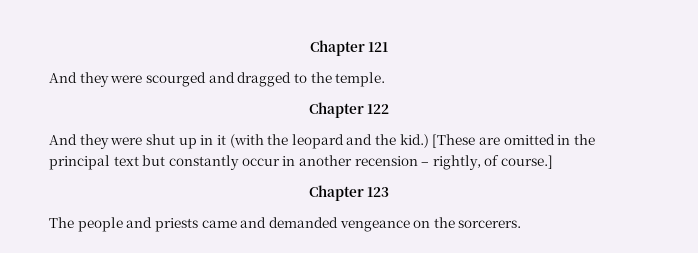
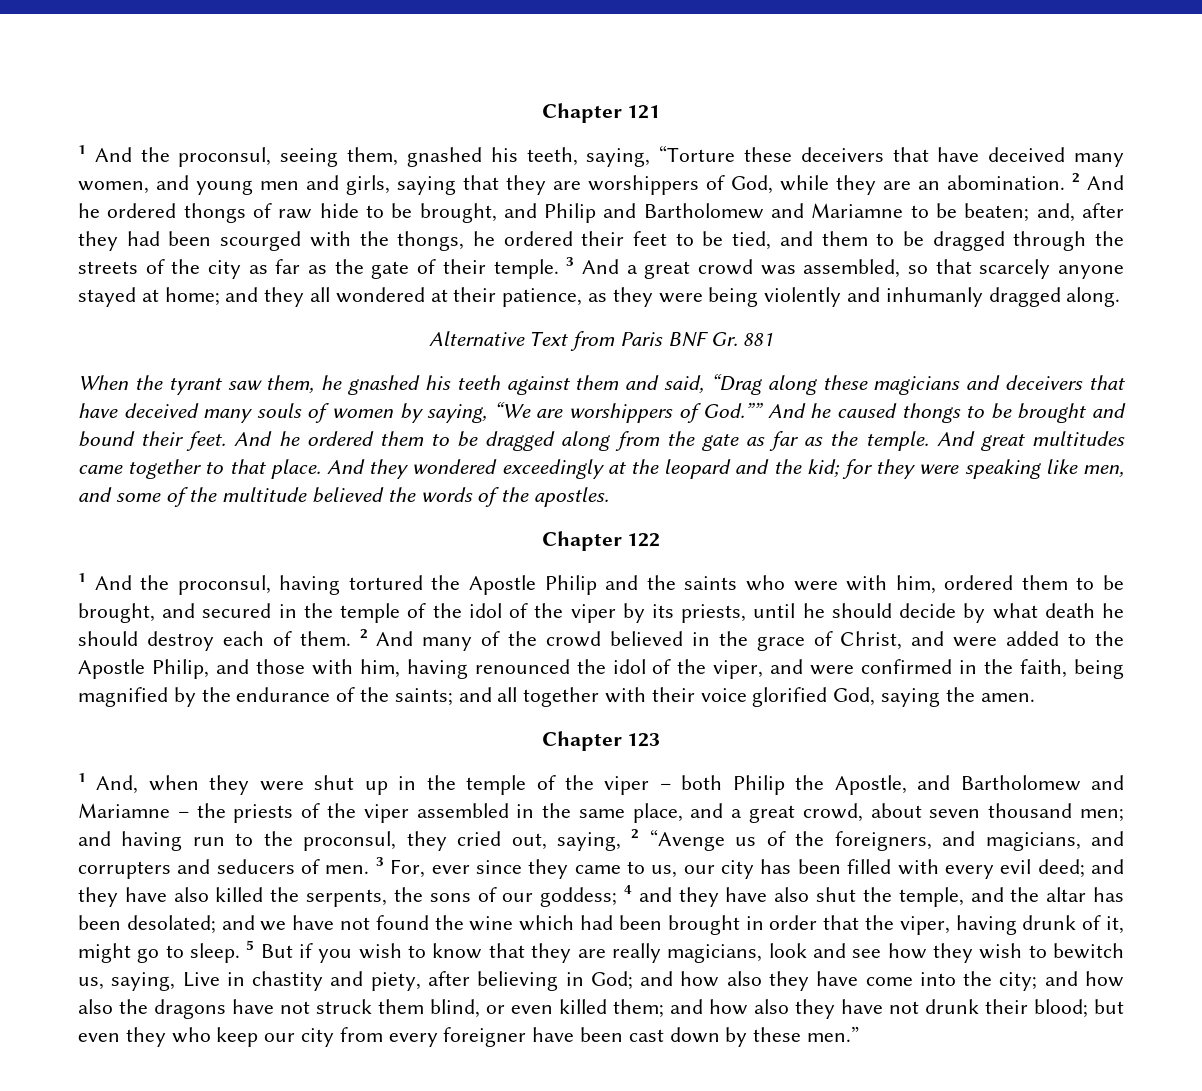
[49,72,386,87] [308,102,390,118] [49,134,77,145] And they were scourged and dragged to the temple. // Chapter 122 // And -> [78,145,1124,167] [78,173,1124,195] [78,203,1124,223] [78,231,1125,251] [78,257,1124,279] [78,287,1121,307] [428,331,774,351] [78,374,1126,395] [78,402,1126,423] [78,431,1125,451] [78,459,1125,479] [78,487,610,507] [541,531,661,551] [78,573,1124,595] [78,603,1125,623] [78,629,1125,651] [78,659,1124,679] [78,687,1035,707] [541,731,661,751] [78,773,199,794] 1 And the proconsul, seeing them, gnashed his teeth, saying, “Torture these deceivers that have deceived many women, and young men and girls, saying that they are worshippers of God, while they are an abomination. 2 And he ordered thongs of raw hide to be brought, and Philip and Bartholomew and Mariamne to be beaten; and, after they had been scourged with the thongs, he ordered their feet to be tied, and them to be dragged through the streets of the city as far as the gate of their temple. 3 And a great crowd was assembled, so that scarcely anyone stayed at home; and they all wondered at their patience, as they were being violently and inhumanly dragged along. // Alternative Text from Paris BNF Gr. 881 // When the tyrant saw them, he gnashed his teeth against them and said, “Drag along these magicians and deceivers that have deceived many souls of women by saying, “We are worshippers of God.”” And he caused thongs to be brought and bound their feet. And he ordered them to be dragged along from the gate as far as the temple. And great multitudes came together to that place. And they wondered exceedingly at the leopard and the kid; for they were speaking like men, and some of the multitude believed the words of the apostles. // Chapter 122 // 1 And the proconsul, having tortured the Apostle Philip and the saints who were with him, ordered them to be brought, and secured in the temple of the idol of the viper by its priests, until he should decide by what death he should destroy each of them. 2 And many of the crowd believed in the grace of Christ, and were added to the Apostle Philip, and those with him, having renounced the idol of the viper, and were confirmed in the faith, being magnified by the endurance of the saints; and all together with their voice glorified God, saying the amen. // Chapter 123 // 1 And, when
[216,134,595,149] [49,155,554,170] [308,185,390,201] [49,217,522,232] it (with the leopard and the kid.) [These are omitted in the principal text but constantly occur in another recension – rightly, of course.] // Chapter 123 // The people and priests came and demanded vengeance on the sorcerers. -> [426,775,1125,795] [78,803,1124,823] [78,829,1125,851] [78,857,1125,879] [78,885,1125,907] [78,915,1125,935] [78,940,1124,963] [78,971,1125,991] [78,999,1124,1019] [78,1026,860,1047] the temple of the viper – both Philip the Apostle, and Bartholomew and Mariamne – the priests of the viper assembled in the same place, and a great crowd, about seven thousand men; and having run to the proconsul, they cried out, saying, 2 “Avenge us of the foreigners, and magicians, and corrupters and seducers of men. 3 For, ever since they came to us, our city has been filled with every evil deed; and they have also killed the serpents, the sons of our goddess; 4 and they have also shut the temple, and the altar has been desolated; and we have not found the wine which had been brought in order that the viper, having drunk of it, might go to sleep. 5 But if you wish to know that they are really magicians, look and see how they wish to bewitch us, saying, Live in chastity and piety, after believing in God; and how also they have come into the city; and how also the dragons have not struck them blind, or even killed them; and how also they have not drunk their blood; but even they who keep our city from every foreigner have been cast down by these men.”

